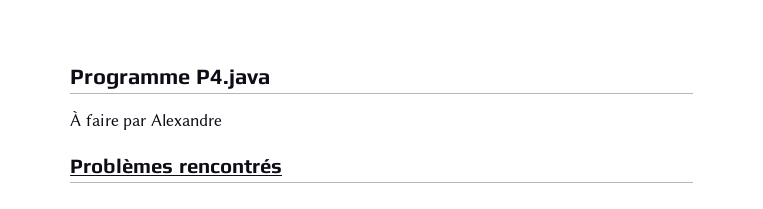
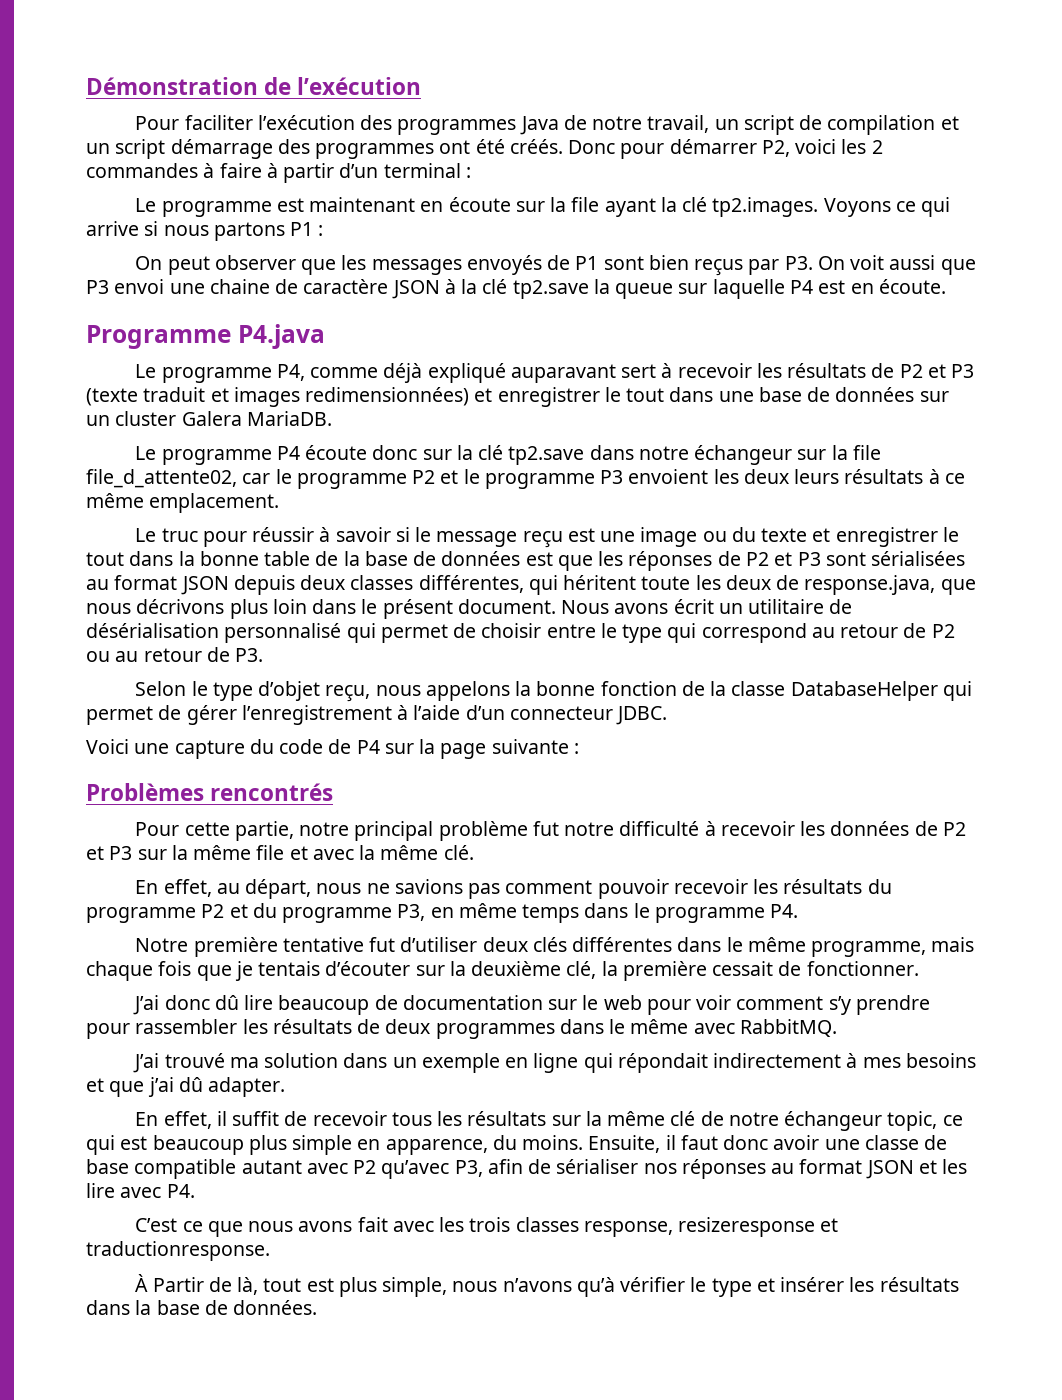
[70,69,270,89] [70,110,223,130] [70,158,282,174] Programme P4.java // À faire par Alexandre // Problèmes rencontrés -> [86,77,422,95] [135,115,959,135] [86,139,883,159] [86,163,471,183] [135,197,951,217] [86,221,324,241] [135,255,976,276] [86,279,946,299] [86,324,325,349] [135,363,975,383] [86,387,949,407] [86,411,332,426] [135,445,881,465] [86,469,965,489] [86,493,280,513] [135,527,960,548] [86,551,966,571] [86,575,976,595] [86,599,853,619] [86,623,955,643] [86,647,264,662] [135,681,972,702] [86,705,668,725] [86,739,579,759] [86,783,334,801] [135,821,966,841] [86,845,474,860] [135,879,892,899] [86,903,799,923] [135,937,975,957] [86,961,919,981] [133,995,930,1015] [86,1019,837,1039] [133,1053,976,1073] [86,1077,286,1097] [135,1111,963,1131] [86,1135,948,1155] [86,1159,968,1179] [86,1183,195,1198] [135,1217,839,1237] [86,1241,270,1261] [135,1274,959,1297] [86,1300,318,1315] Démonstration de l’exécution // Pour faciliter l’exécution des programmes Java de notre travail, un script de compilation et un script démarrage des programmes ont été créés. Donc pour démarrer P2, voici les 2 commandes à faire à partir d’un terminal : // Le programme est maintenant en écoute sur la file ayant la clé tp2.images. Voyons ce qui arrive si nous partons P1 : // On peut observer que les messages envoyés de P1 sont bien reçus par P3. On voit aussi que P3 envoi une chaine de caractère JSON à la clé tp2.save la queue sur laquelle P4 est en écoute. // Programme P4.java // Le programme P4, comme déjà expliqué auparavant sert à recevoir les résultats de P2 et P3 (texte traduit et images redimensionnées) et enregistrer le tout dans une base de données sur un cluster Galera MariaDB. // Le programme P4 écoute donc sur la clé tp2.save dans notre échangeur sur la file file_d_attente02, car le programme P2 et le programme P3 envoient les deux leurs résultats à ce même emplacement. // Le truc pour réussir à savoir si le message reçu est une image ou du texte et enregistrer le tout dans la bonne table de la base de données est que les réponses de P2 et P3 sont sérialisées au format JSON depuis deux classes différentes, qui héritent toute les deux de response.java, que nous décrivons plus loin dans le présent document. Nous avons écrit un utilitaire de désérialisation personnalisé qui permet de choisir entre le type qui correspond au retour de P2 ou au retour de P3. // Selon le type d’objet reçu, nous appelons la bonne fonction de la classe DatabaseHelper qui permet de gérer l’enregistrement à l’aide d’un connecteur JDBC. // Voici une capture du code de P4 sur la page suivante : // Problèmes rencontrés // Pour cette partie, notre principal problème fut notre difficulté à recevoir les données de P2 et P3 sur la même file et avec la même clé. // En effet, au départ, nous ne savions pas comment pouvoir recevoir les résultats du programme P2 et du programme P3, en même temps dans le programme P4. // Notre première tentative fut d’utiliser deux clés différentes dans le même programme, mais chaque fois que je tentais d’écouter sur la deuxième clé, la première cessait de fonctionner. // J’ai donc dû lire beaucoup de documentation sur le web pour voir comment s’y prendre pour rassembler les résultats de deux programmes dans le même avec RabbitMQ. // J’ai trouvé ma solution dans un exemple en ligne qui répondait indirectement à mes besoins et que j’ai dû adapter. // En effet, il suffit de recevoir tous les résultats sur la même clé de notre échangeur topic, ce qui est beaucoup plus simple en apparence, du moins. Ensuite, il faut donc avoir une classe de base compatible autant avec P2 qu’avec P3, afin de sérialiser nos réponses au format JSON et les lire avec P4. // C’est ce que nous avons fait avec les trois classes response, resizeresponse et traductionresponse. // À Partir de là, tout est plus simple, nous n’avons qu’à vérifier le type et insérer les résultats dans la base de données.

